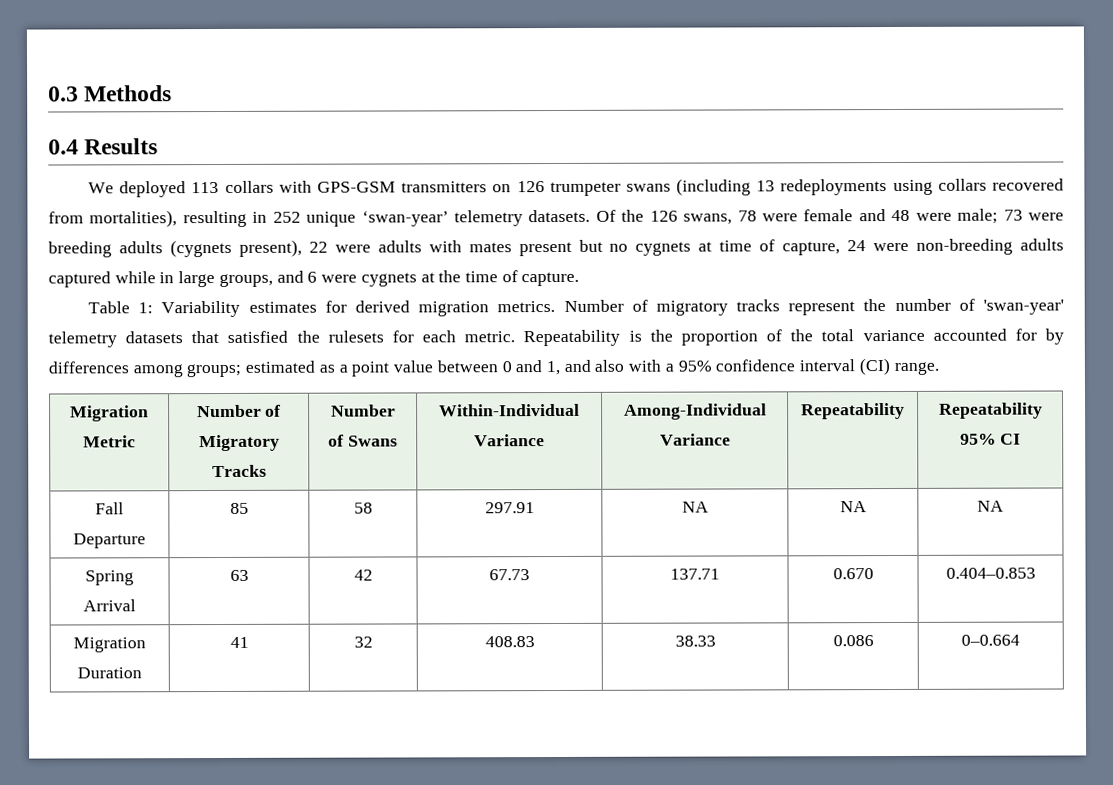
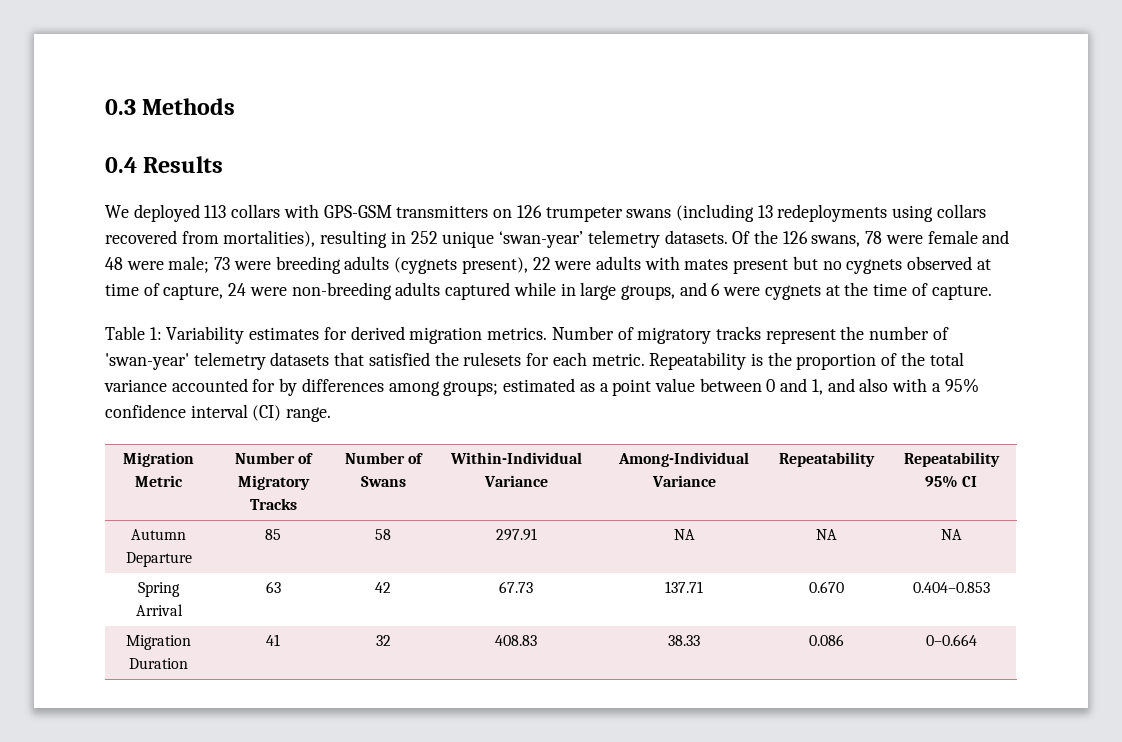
(692, 248) none -> [907,256,973,270] observed
[95,502,124,515] Fall -> [131,529,186,540] Autumn

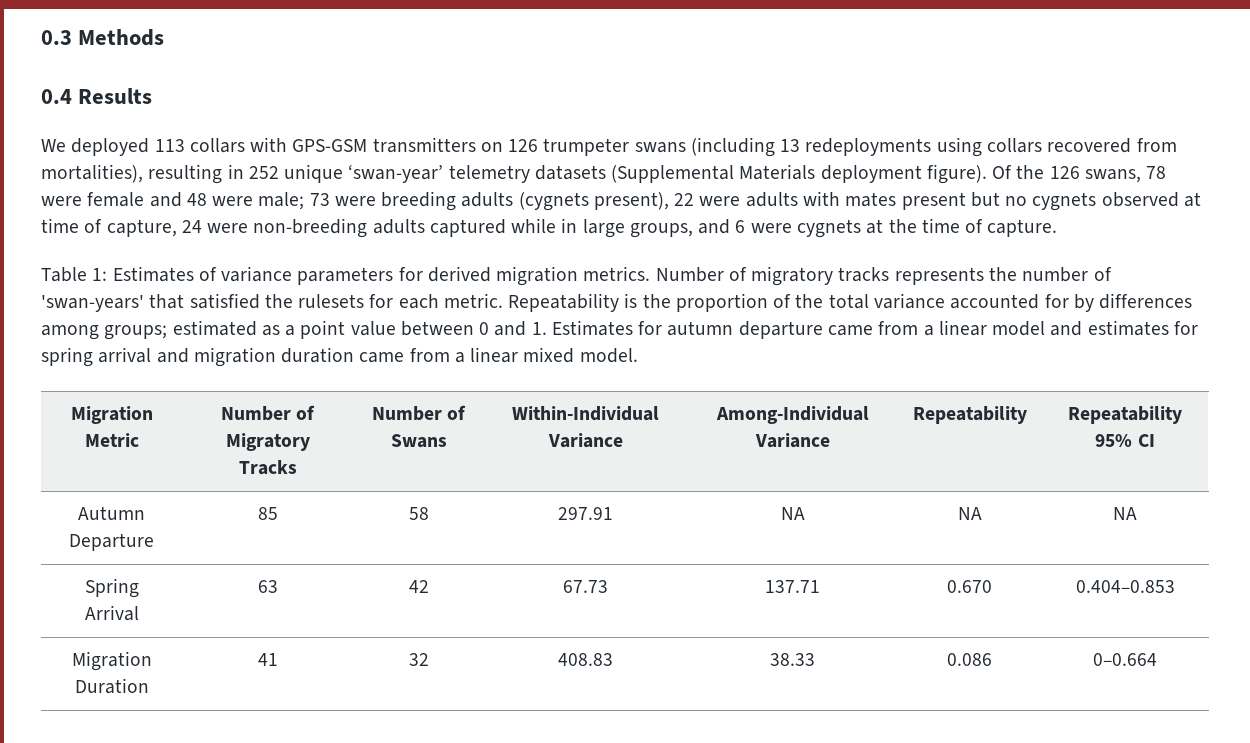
[664,230,728,244] datasets. -> [534,164,987,184] datasets (Supplemental Materials deployment figure).
[166,326,320,344] Variability estimates -> [112,266,394,285] Estimates of variance parameters
[765,329,836,344] represent -> [894,267,984,285] represents
[105,352,330,370] 'swan-year' telemetry datasets -> [41,294,144,312] 'swan-years'
[811,378,979,395] [105,404,332,422] 1, and also with a 95% confidence interval (CI) range. -> [531,320,1198,339] [41,347,638,367] 1. Estimates for autumn departure came from a linear model and estimates for spring arrival and migration duration came from a linear mixed model.

